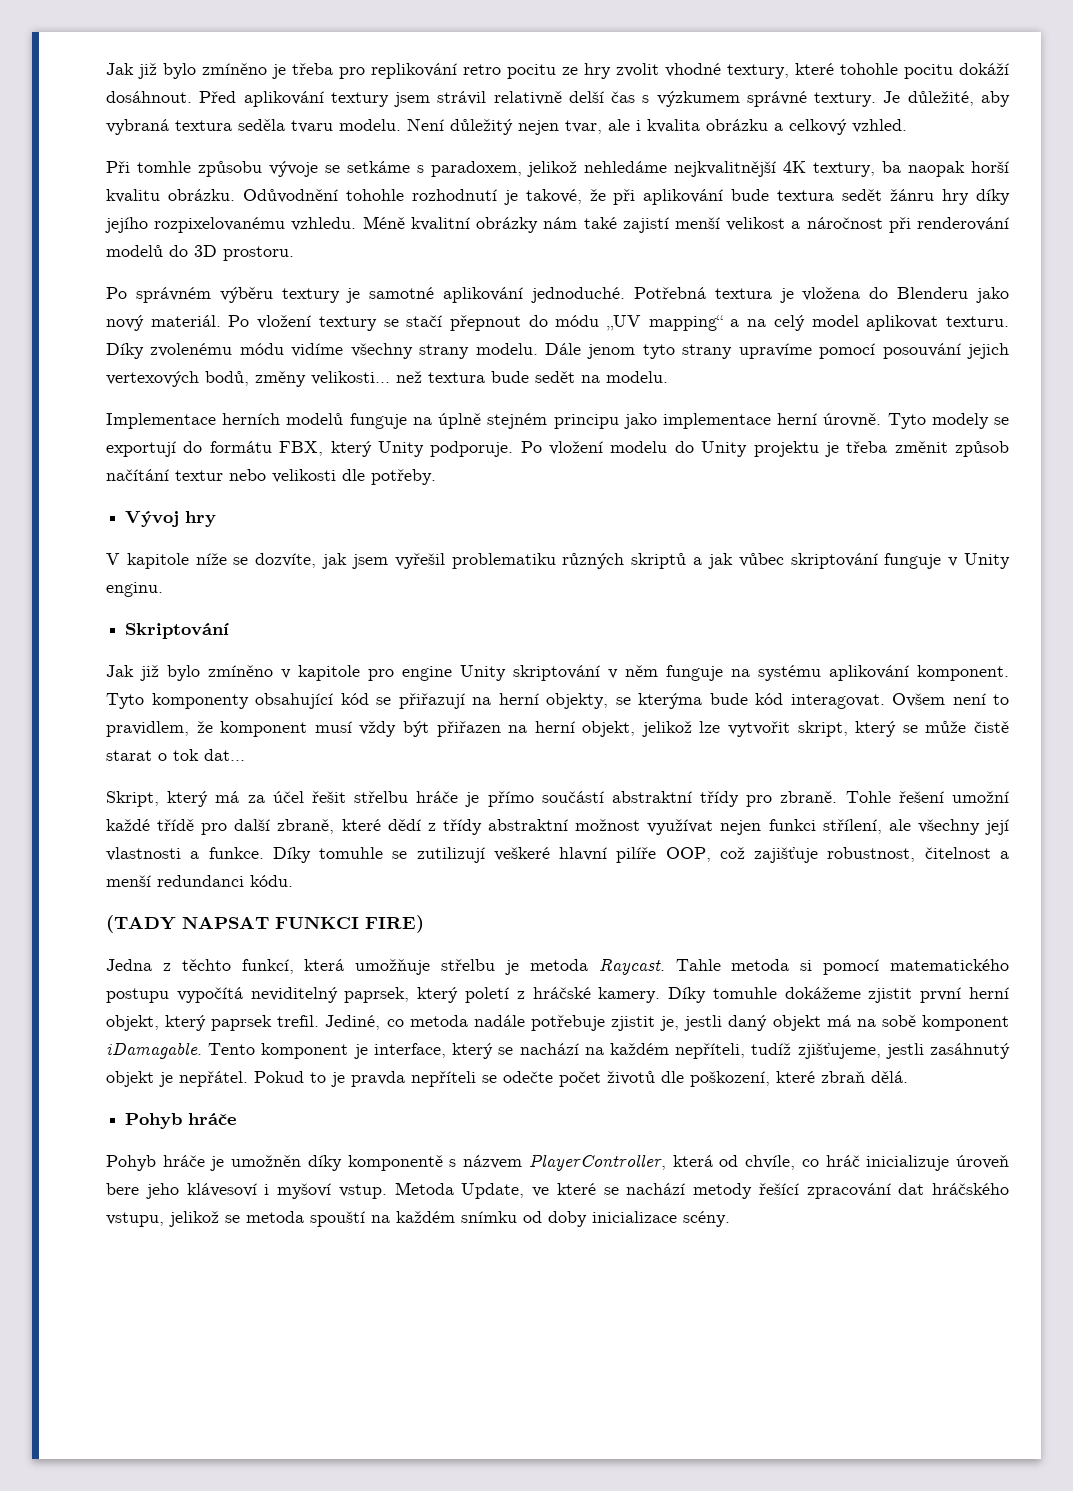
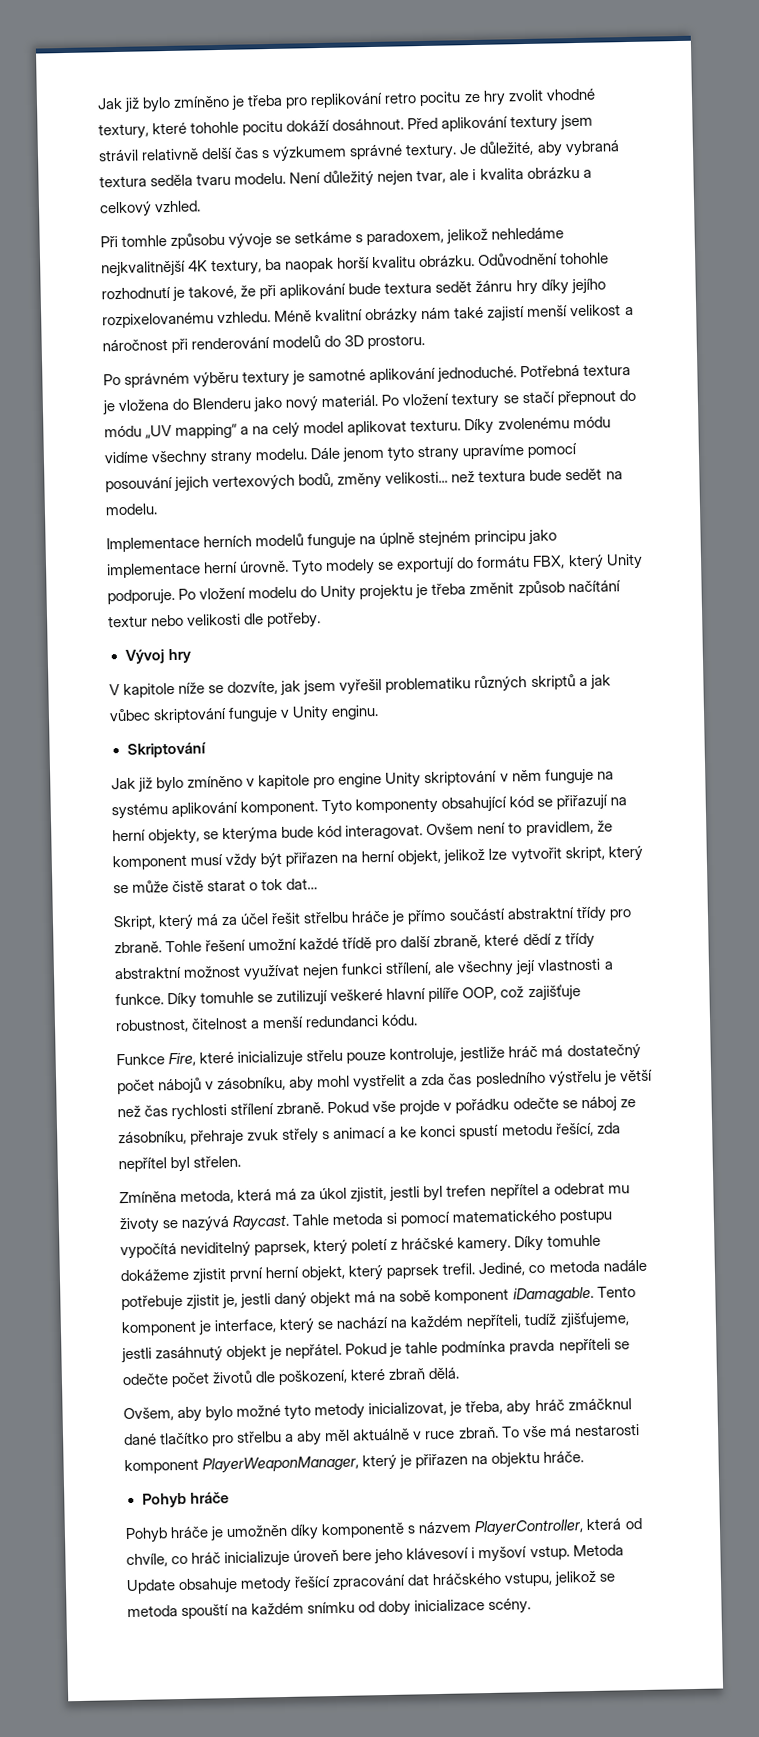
[106,915,424,933] [106,959,588,975] (TADY NAPSAT FUNKCI FIRE) // Jedna z těchto funkcí, která umožňuje střelbu je metoda -> [116,1043,641,1067] [117,1069,653,1095] [117,1096,636,1121] [118,1122,621,1146] [118,1155,242,1173] [119,1182,630,1204] [119,1215,231,1234] Funkce Fire, které inicializuje střelu pouze kontroluje, jestliže hráč má dostatečný počet nábojů v zásobníku, aby mohl vystřelit a zda čas posledního výstřelu je větší než čas rychlosti střílení zbraně. Pokud vše projde v pořádku odečte se náboj ze zásobníku, přehraje zvuk střely s animací a ke konci spustí metodu řešící, zda nepřítel byl střelen. // Zmíněna metoda, která má za úkol zjistit, jestli byl trefen nepřítel a odebrat mu životy se nazývá
[310,1072,345,1087] to je -> [389,1340,507,1358] je tahle podmínka
(908, 1077) none -> [123,1398,632,1423] [124,1424,640,1447] [124,1451,585,1475] // Ovšem, aby bylo možné tyto metody inicializovat, je třeba, aby hráč zmáčknul dané tlačítko pro střelbu a aby měl aktuálně v ruce zbraň. To vše má nestarosti komponent PlayerWeaponManager, který je přiřazen na objektu hráče.
[461,1183,686,1199] Update, ve které se nachází -> [126,1577,239,1595] Update obsahuje

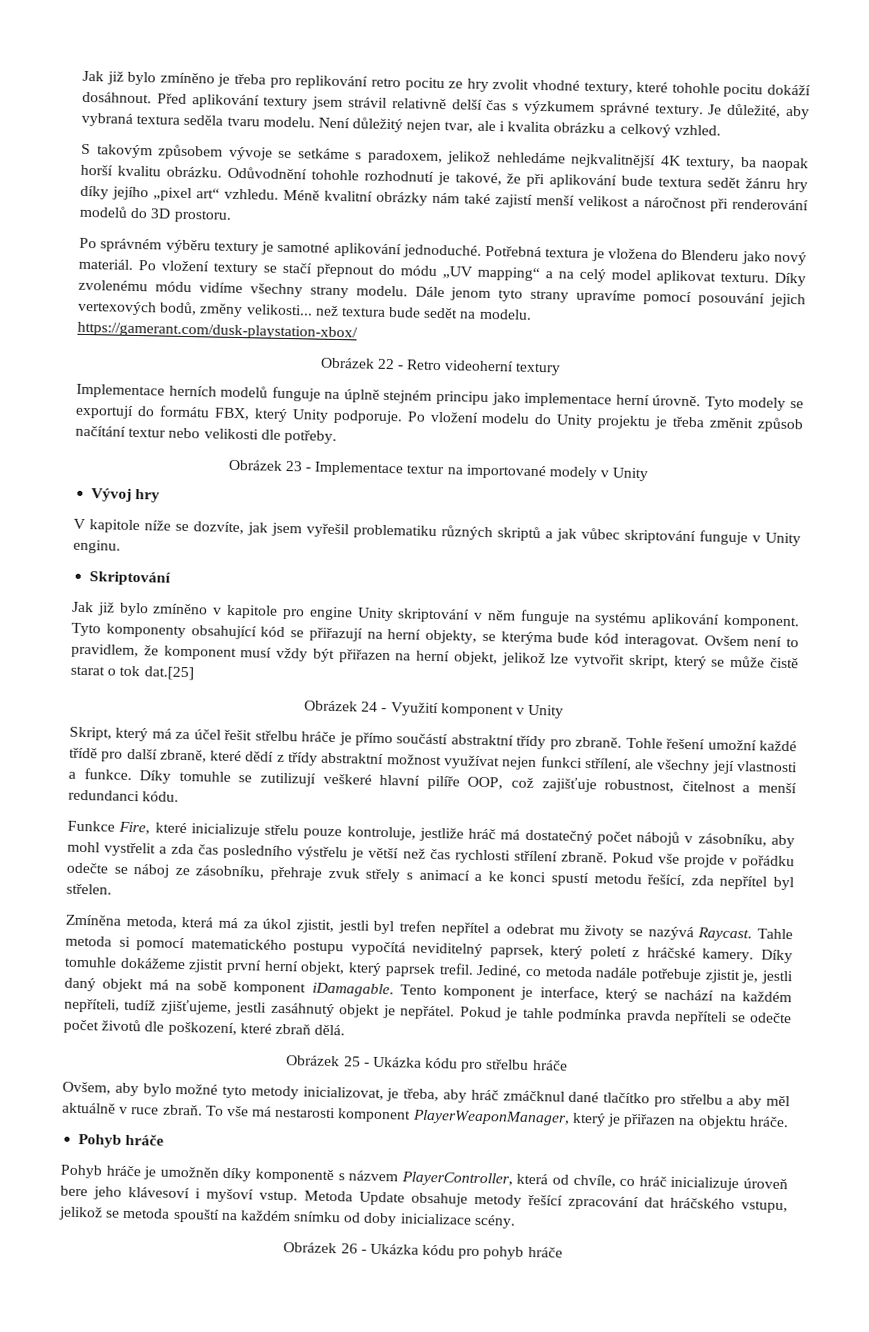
[100,232,226,249] Při tomhle způsobu -> [81,143,223,160] S takovým způsobem
[102,312,214,329] rozpixelovanému -> [153,187,220,202] „pixel art“
(158, 509) none -> [77,321,358,341] [319,357,562,376] https://gamerant.com/dusk-playstation-xbox/ // Obrázek 22 - Retro videoherní textury
(322, 620) none -> [227,459,649,482] // Obrázek 23 - Implementace textur na importované modely v Unity
[286,878,319,890] dat… -> [143,666,194,681] [303,700,565,719] dat.[25] // Obrázek 24 - Využití komponent v Unity
(460, 1373) none -> [286,1055,568,1073] // Obrázek 25 - Ukázka kódu pro střelbu hráče
(532, 1606) none -> [283,1242,563,1260] // Obrázek 26 - Ukázka kódu pro pohyb hráče

